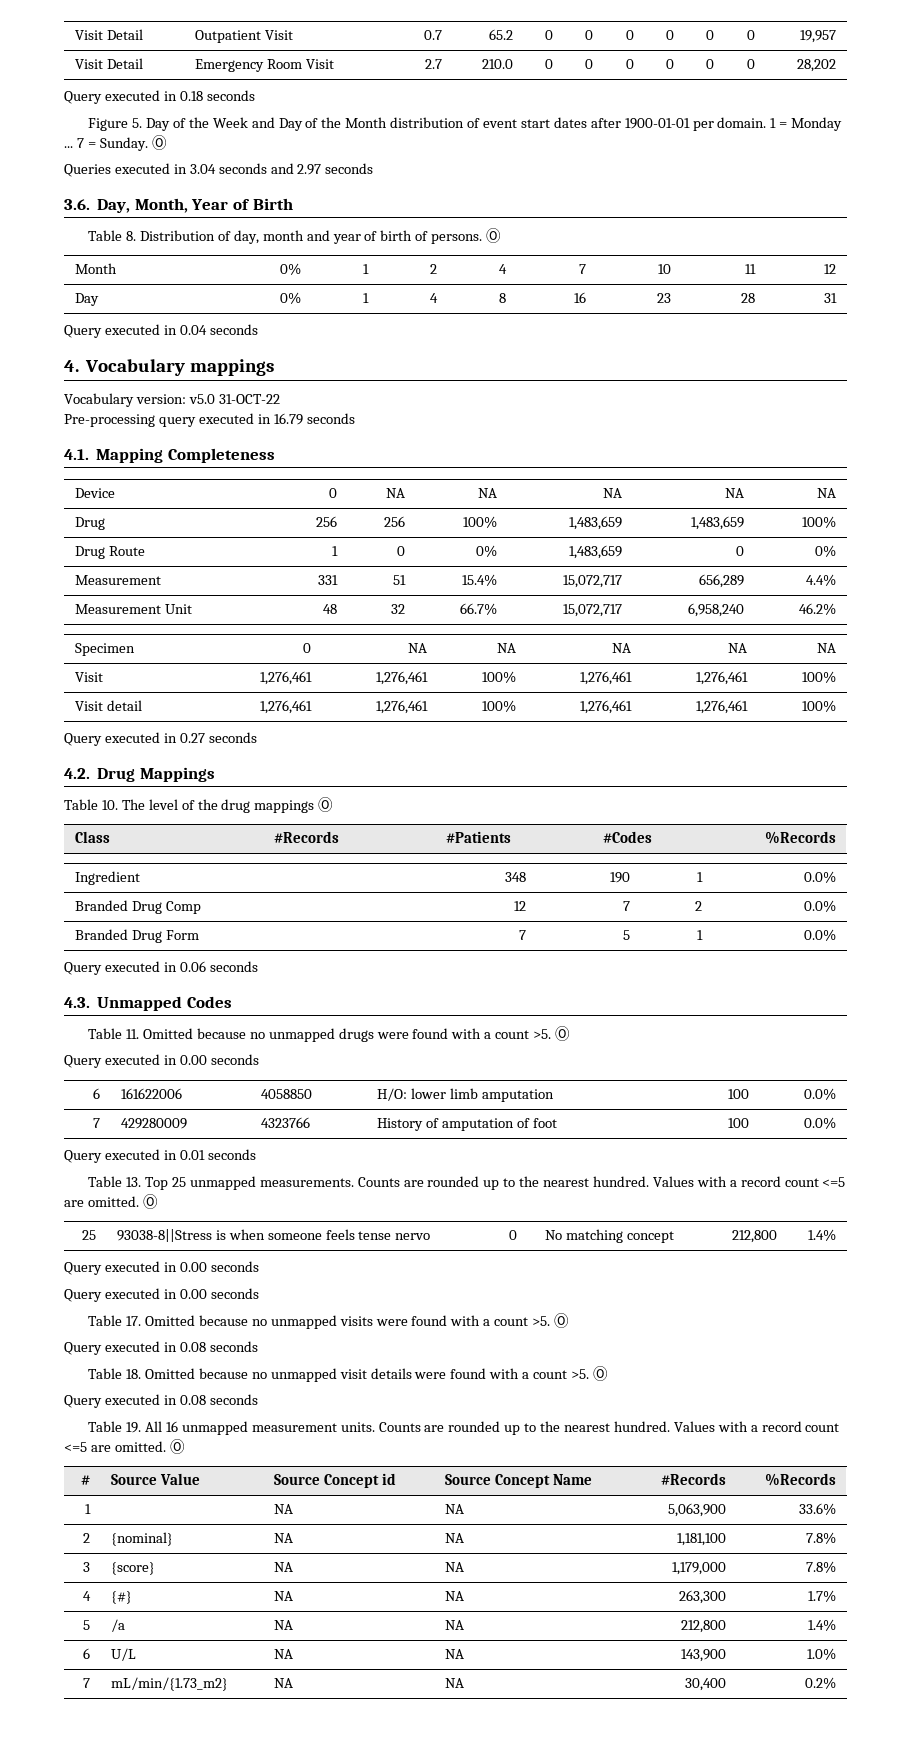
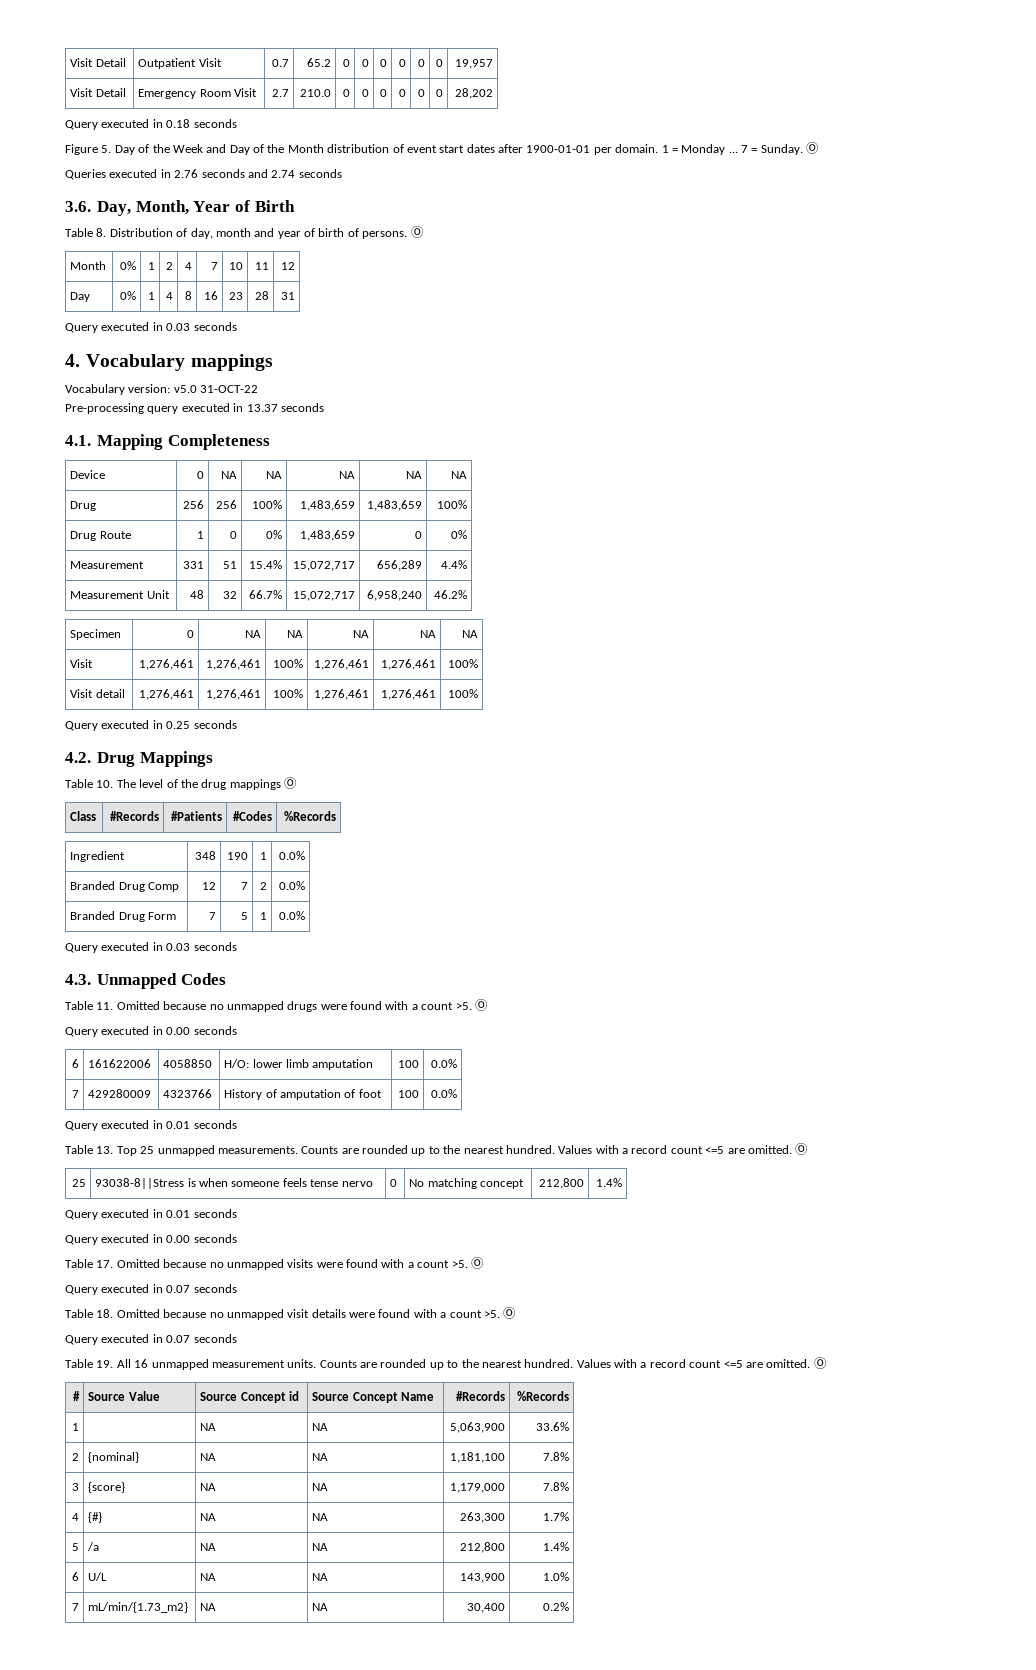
[189,164,216,174] 3.04 -> [174,169,199,178] 2.76
[297,164,322,175] 2.97 -> [271,170,296,178] 2.74
[179,325,207,335] 0.04 -> [166,323,191,331] 0.03
[273,413,303,425] 16.79 -> [246,404,278,412] 13.37
[179,733,205,743] 0.27 -> [166,721,191,729] 0.25
[179,961,206,972] 0.06 -> [166,943,191,951] 0.03
[179,1262,207,1272] 0.00 -> [166,1210,191,1218] 0.01
[179,1342,206,1352] 0.08 -> [166,1285,191,1293] 0.07
[179,1395,206,1405] 0.08 -> [166,1335,191,1343] 0.07

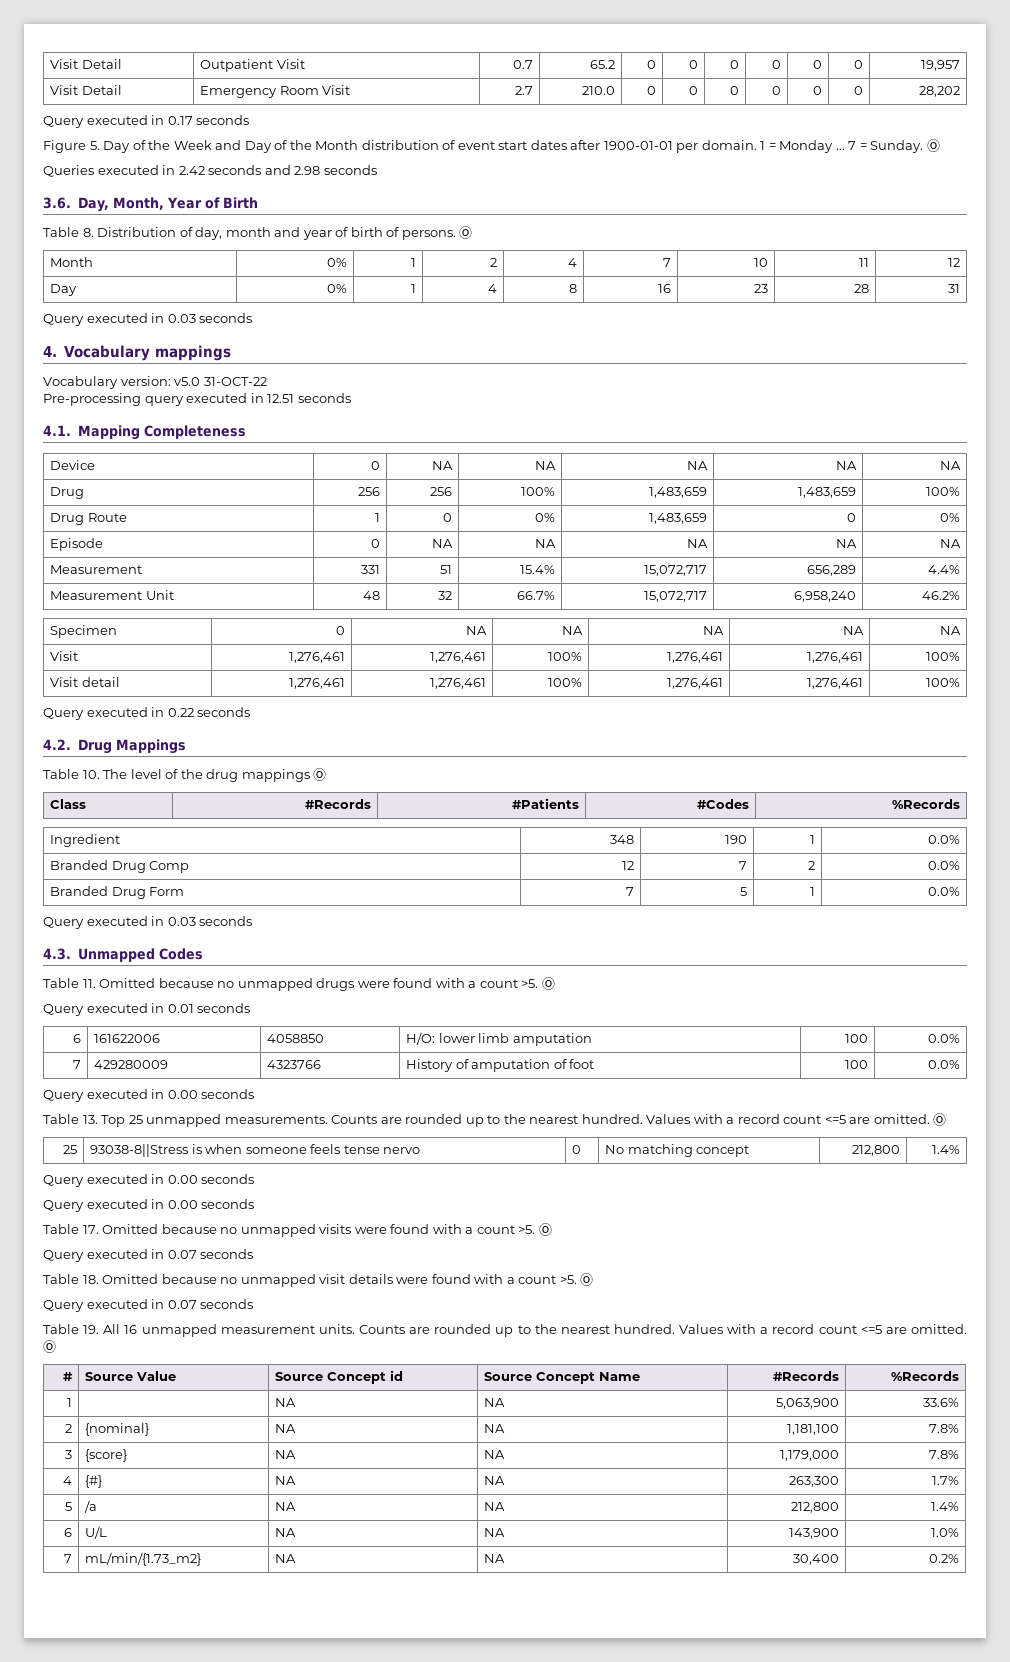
[166,119,191,128] 0.18 -> [167,116,193,125] 0.17
[174,169,199,178] 2.76 -> [178,166,205,175] 2.42
[271,170,296,178] 2.74 -> [294,166,321,175] 2.98
[246,404,278,412] 13.37 -> [267,394,295,403] 12.51
(467, 534) none -> [50,538,104,551] [370,539,380,548] [431,539,453,548] [534,539,556,548] [686,539,708,548] [835,539,857,548] [939,539,961,548] // Episode | 0 | NA | NA | NA | NA | NA
[166,721,191,729] 0.25 -> [167,708,194,717] 0.22
[166,1027,191,1035] 0.00 -> [167,1004,194,1013] 0.01
[166,1121,191,1129] 0.01 -> [167,1090,198,1099] 0.00
[166,1210,191,1218] 0.01 -> [167,1175,198,1184] 0.00

